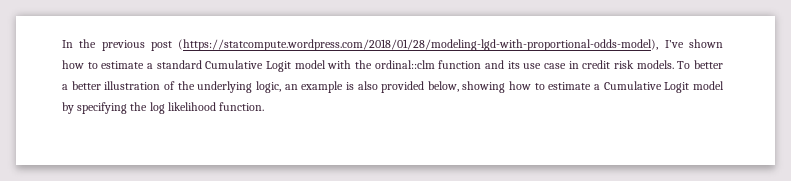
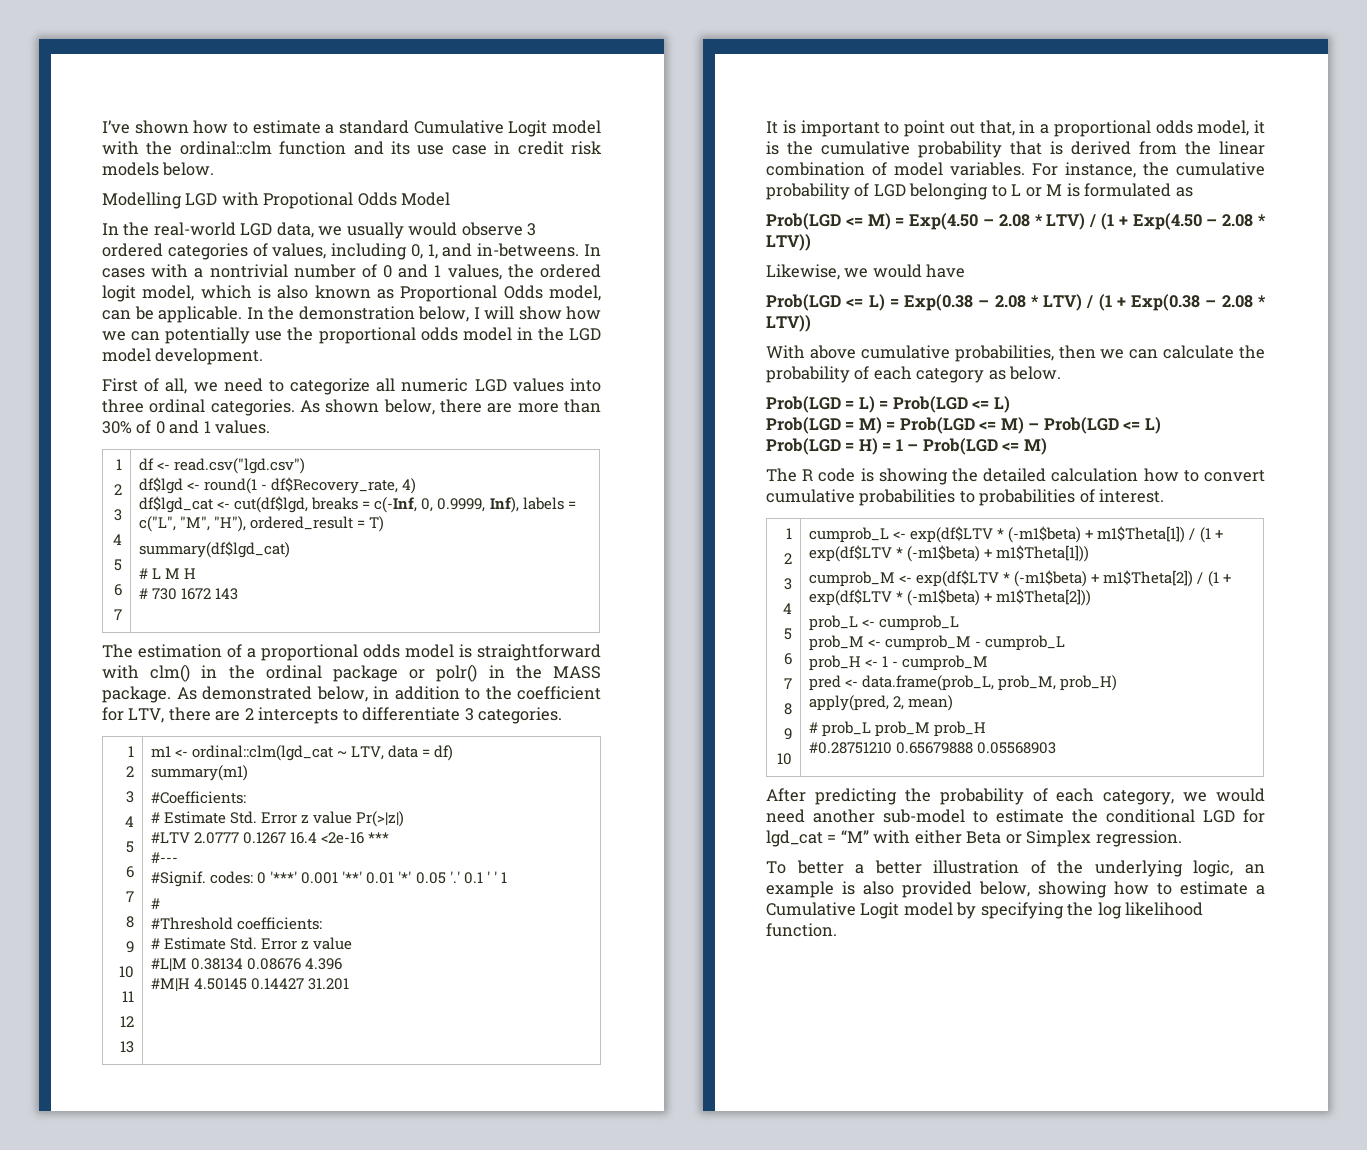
[62,39,659,51] In the previous post (https://statcompute.wordpress.com/2018/01/28/modeling-lgd-with-proportional-odds-model), -> (102, 127) none
[636,60,674,69] models. -> [102,162,215,176] [102,192,451,209] [102,222,537,239] [102,243,601,260] [102,264,601,280] [102,285,601,302] [102,306,601,323] [102,327,602,344] [102,348,264,365] [102,378,601,395] [102,399,601,416] [102,420,271,434] [115,459,122,470] [113,484,122,495] [113,509,122,521] [112,534,122,545] [113,559,122,571] [113,584,122,596] [113,609,122,620] [139,458,306,474] [139,477,417,494] [139,496,576,513] [139,516,385,532] [139,541,291,558] [139,568,197,579] [139,588,239,600] [102,644,601,661] [102,664,601,682] [102,686,601,703] [102,707,563,724] [127,746,134,757] [125,766,134,777] [125,791,134,803] [124,816,134,827] [125,841,134,853] [125,866,134,878] [125,891,134,902] [125,916,134,928] [125,941,134,953] [118,966,134,978] [121,991,134,1002] [119,1016,134,1027] [119,1041,134,1053] [151,745,454,761] [151,765,249,781] [151,791,247,804] [151,811,405,827] [151,832,390,844] [151,852,179,863] [151,871,507,887] [151,898,161,909] [151,917,323,930] [151,937,353,950] [151,958,343,971] [151,978,350,991] [766,120,1265,137] [766,141,1265,158] [766,162,1265,178] [766,183,1193,200] [766,213,1267,230] [766,234,811,251] [766,264,966,280] [766,294,1266,311] [766,315,811,332] [766,345,1265,362] [766,366,1062,383] [766,396,1010,413] [766,417,1161,434] [766,438,1047,455] [766,468,1265,485] [766,489,1165,506] [785,528,792,539] [783,553,792,564] [783,578,792,590] [782,603,792,614] [783,628,792,640] [783,653,792,665] [783,678,792,689] [783,703,792,715] [783,728,792,740] [776,753,792,765] [809,526,1223,543] [809,545,1090,562] [809,570,1231,587] [809,589,1092,606] [809,615,960,631] [809,635,1066,651] [809,655,989,671] [809,675,1118,691] [809,695,954,711] [809,721,987,737] [809,742,1057,754] [766,788,1265,805] [766,809,1265,823] [766,830,1182,847] models below. // Modelling LGD with Propotional Odds Model // In the real-world LGD data, we usually would observe 3 ordered categories of values, including 0, 1, and in-betweens. In cases with a nontrivial number of 0 and 1 values, the ordered logit model, which is also known as Proportional Odds model, can be applicable. In the demonstration below, I will show how we can potentially use the proportional odds model in the LGD model development. // First of all, we need to categorize all numeric LGD values into three ordinal categories. As shown below, there are more than 30% of 0 and 1 values. // 1 // 2 // 3 // 4 // 5 // 6 // 7 | df <- read.csv("lgd.csv") // df$lgd <- round(1 - df$Recovery_rate, 4) // df$lgd_cat <- cut(df$lgd, breaks = c(-Inf, 0, 0.9999, Inf), labels = c("L", "M", "H"), ordered_result = T) // summary(df$lgd_cat) // # L M H // # 730 1672 143 // The estimation of a proportional odds model is straightforward with clm() in the ordinal package or polr() in the MASS package. As demonstrated below, in addition to the coefficient for LTV, there are 2 intercepts to differentiate 3 categories. // 1 // 2 // 3 // 4 // 5 // 6 // 7 // 8 // 9 // 10 // 11 // 12 // 13 | m1 <- ordinal::clm(lgd_cat ~ LTV, data = df) // summary(m1) // #Coefficients: // # Estimate Std. Error z value Pr(>|z|) // #LTV 2.0777 0.1267 16.4 <2e-16 *** // #--- // #Signif. codes: 0 '***' 0.001 '**' 0.01 '*' 0.05 '.' 0.1 ' ' 1 // # // #Threshold coefficients: // # Estimate Std. Error z value // #L|M 0.38134 0.08676 4.396 // #M|H 4.50145 0.14427 31.201 // It is important to point out that, in a proportional odds model, it is the cumulative probability that is derived from the linear combination of model variables. For instance, the cumulative probability of LGD belonging to L or M is formulated as // Prob(LGD <= M) = Exp(4.50 – 2.08 * LTV) / (1 + Exp(4.50 – 2.08 * LTV)) // Likewise, we would have // Prob(LGD <= L) = Exp(0.38 – 2.08 * LTV) / (1 + Exp(0.38 – 2.08 * LTV)) // With above cumulative probabilities, then we can calculate the probability of each category as below. // Prob(LGD = L) = Prob(LGD <= L) // Prob(LGD = M) = Prob(LGD <= M) – Prob(LGD <= L) // Prob(LGD = H) = 1 – Prob(LGD <= M) // The R code is showing the detailed calculation how to convert cumulative probabilities to probabilities of interest. // 1 // 2 // 3 // 4 // 5 // 6 // 7 // 8 // 9 // 10 | cumprob_L <- exp(df$LTV * (-m1$beta) + m1$Theta[1]) / (1 + exp(df$LTV * (-m1$beta) + m1$Theta[1])) // cumprob_M <- exp(df$LTV * (-m1$beta) + m1$Theta[2]) / (1 + exp(df$LTV * (-m1$beta) + m1$Theta[2])) // prob_L <- cumprob_L // prob_M <- cumprob_M - cumprob_L // prob_H <- 1 - cumprob_M // pred <- data.frame(prob_L, prob_M, prob_H) // apply(pred, 2, mean) // # prob_L prob_M prob_H // #0.28751210 0.65679888 0.05568903 // After predicting the probability of each category, we would need another sub-model to estimate the conditional LGD for lgd_cat = “M” with either Beta or Simplex regression. //

